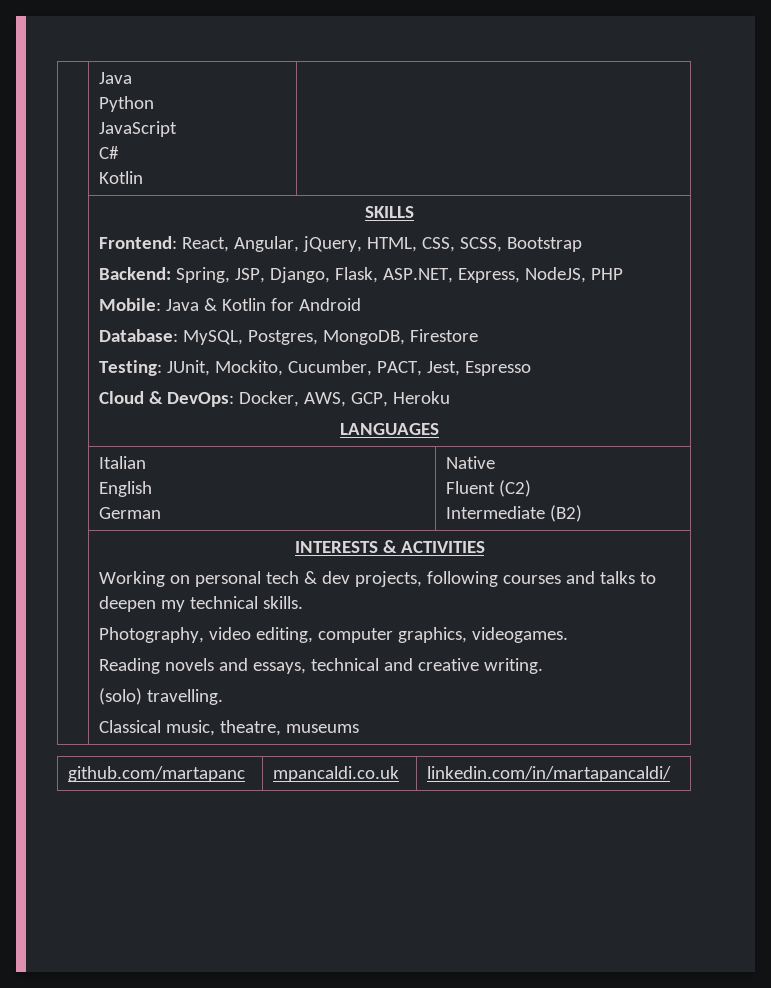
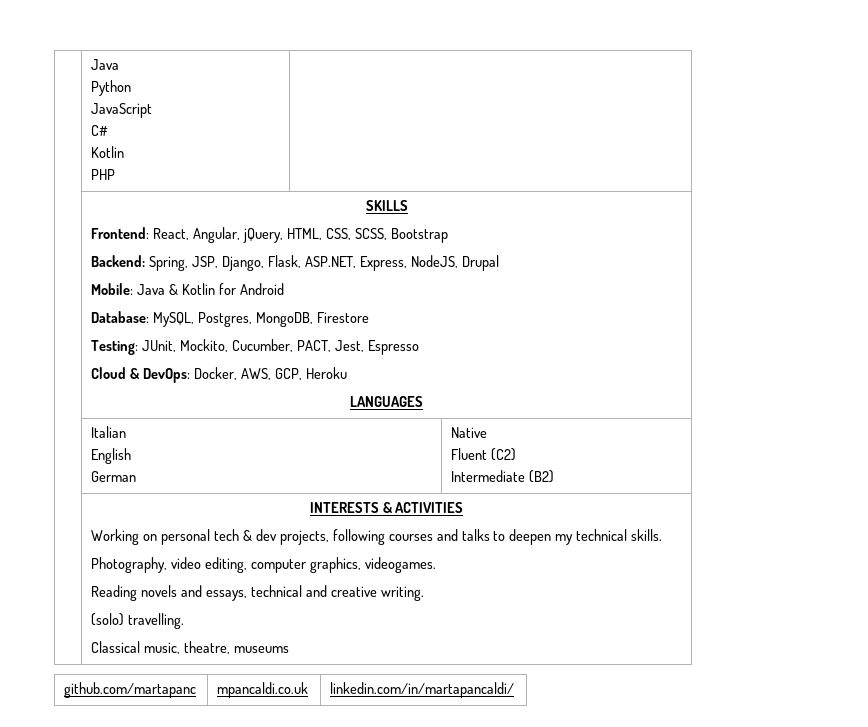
(143, 177) none -> [91,169,116,180] // PHP
[590,268,623,280] PHP -> [461,255,499,271] Drupal

